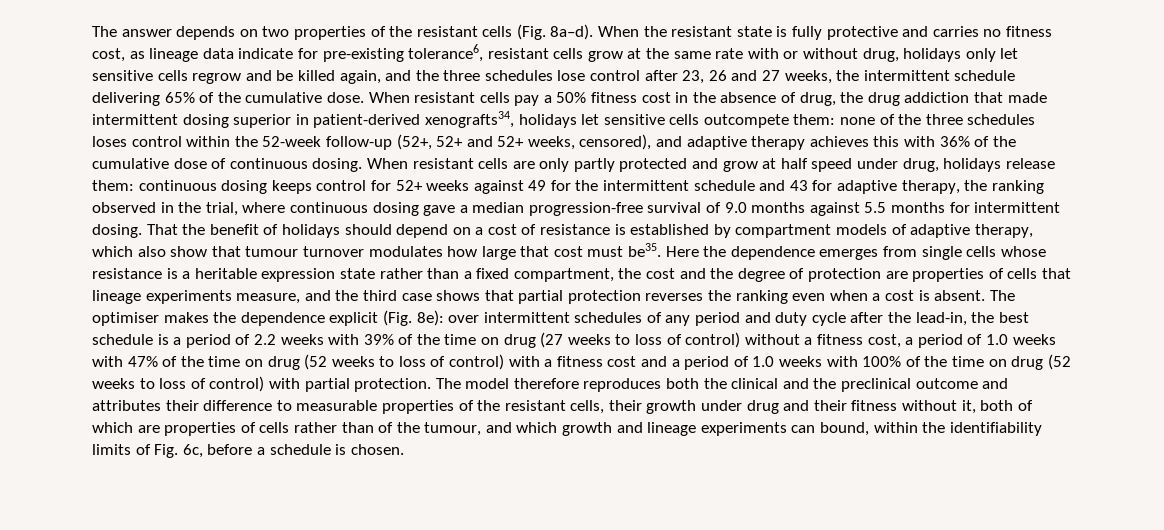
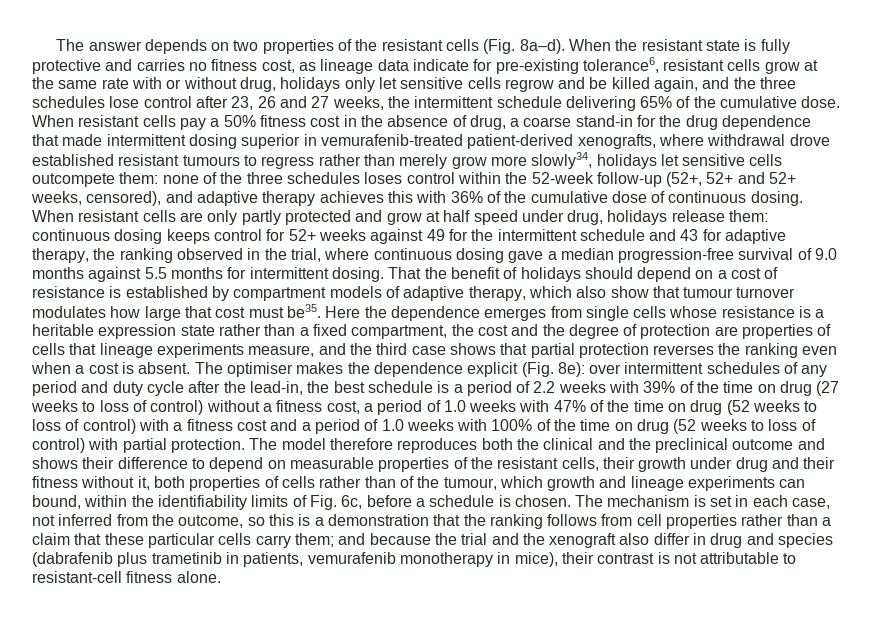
(836, 99) none -> [510,115,657,127] a coarse stand-in for
[904,92,970,103] addiction -> [722,115,812,130] dependence
[313,111,514,128] patient-derived xenografts34, -> [320,134,830,149] [32,152,593,169] vemurafenib-treated patient-derived xenografts, where withdrawal drove established resistant tumours to regress rather than merely grow more slowly34,
[92,400,161,411] attributes -> [32,457,78,469] shows
(292, 405) none -> [209,457,286,472] depend on
[1017,400,1033,411] [92,422,160,433] of which are -> (185, 482) none
[485,422,512,433] and -> (497, 483) none
(404, 449) none -> [575,495,831,509] [32,514,832,529] [32,533,834,548] [32,552,797,567] [32,571,221,583] The mechanism is set in each case, not inferred from the outcome, so this is a demonstration that the ranking follows from cell properties rather than a claim that these particular cells carry them; and because the trial and the xenograft also differ in drug and species (dabrafenib plus trametinib in patients, vemurafenib monotherapy in mice), their contrast is not attributable to resistant-cell fitness alone.

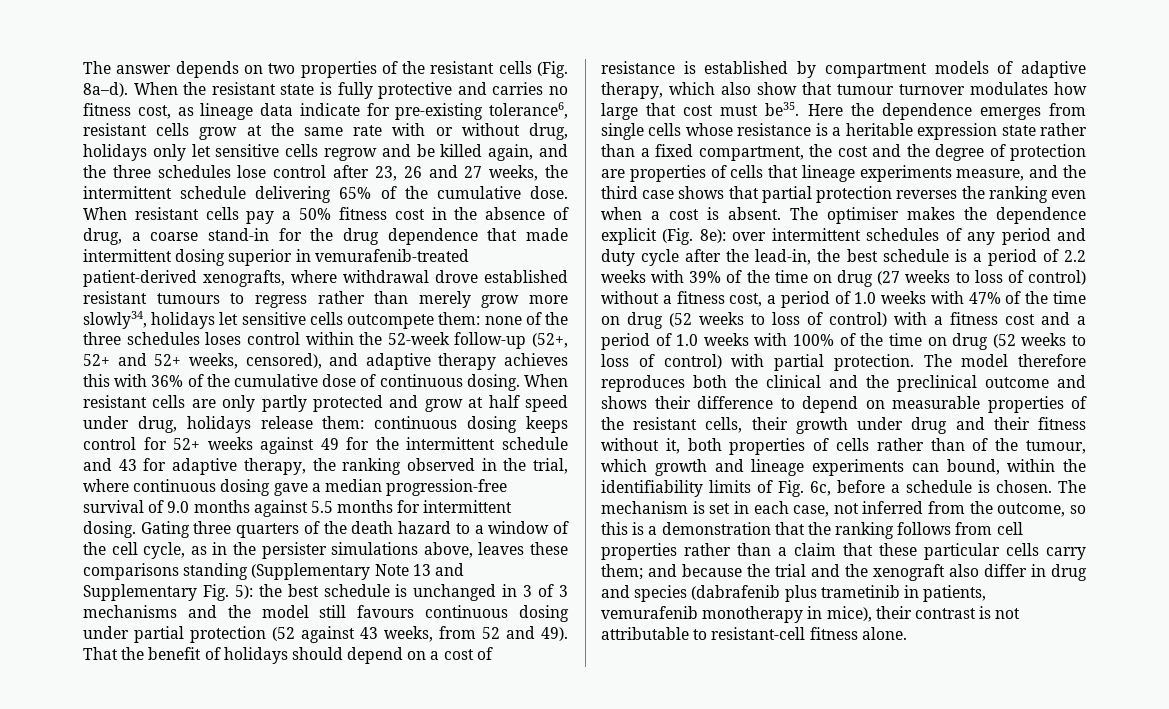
(384, 274) none -> [140,521,570,538] [83,542,568,559] [83,563,464,580] [83,584,569,601] [83,605,569,622] [83,626,568,643] Gating three quarters of the death hazard to a window of the cell cycle, as in the persister simulations above, leaves these comparisons standing (Supplementary Note 13 and Supplementary Fig. 5): the best schedule is unchanged in 3 of 3 mechanisms and the model still favours continuous dosing under partial protection (52 against 43 weeks, from 52 and 49).

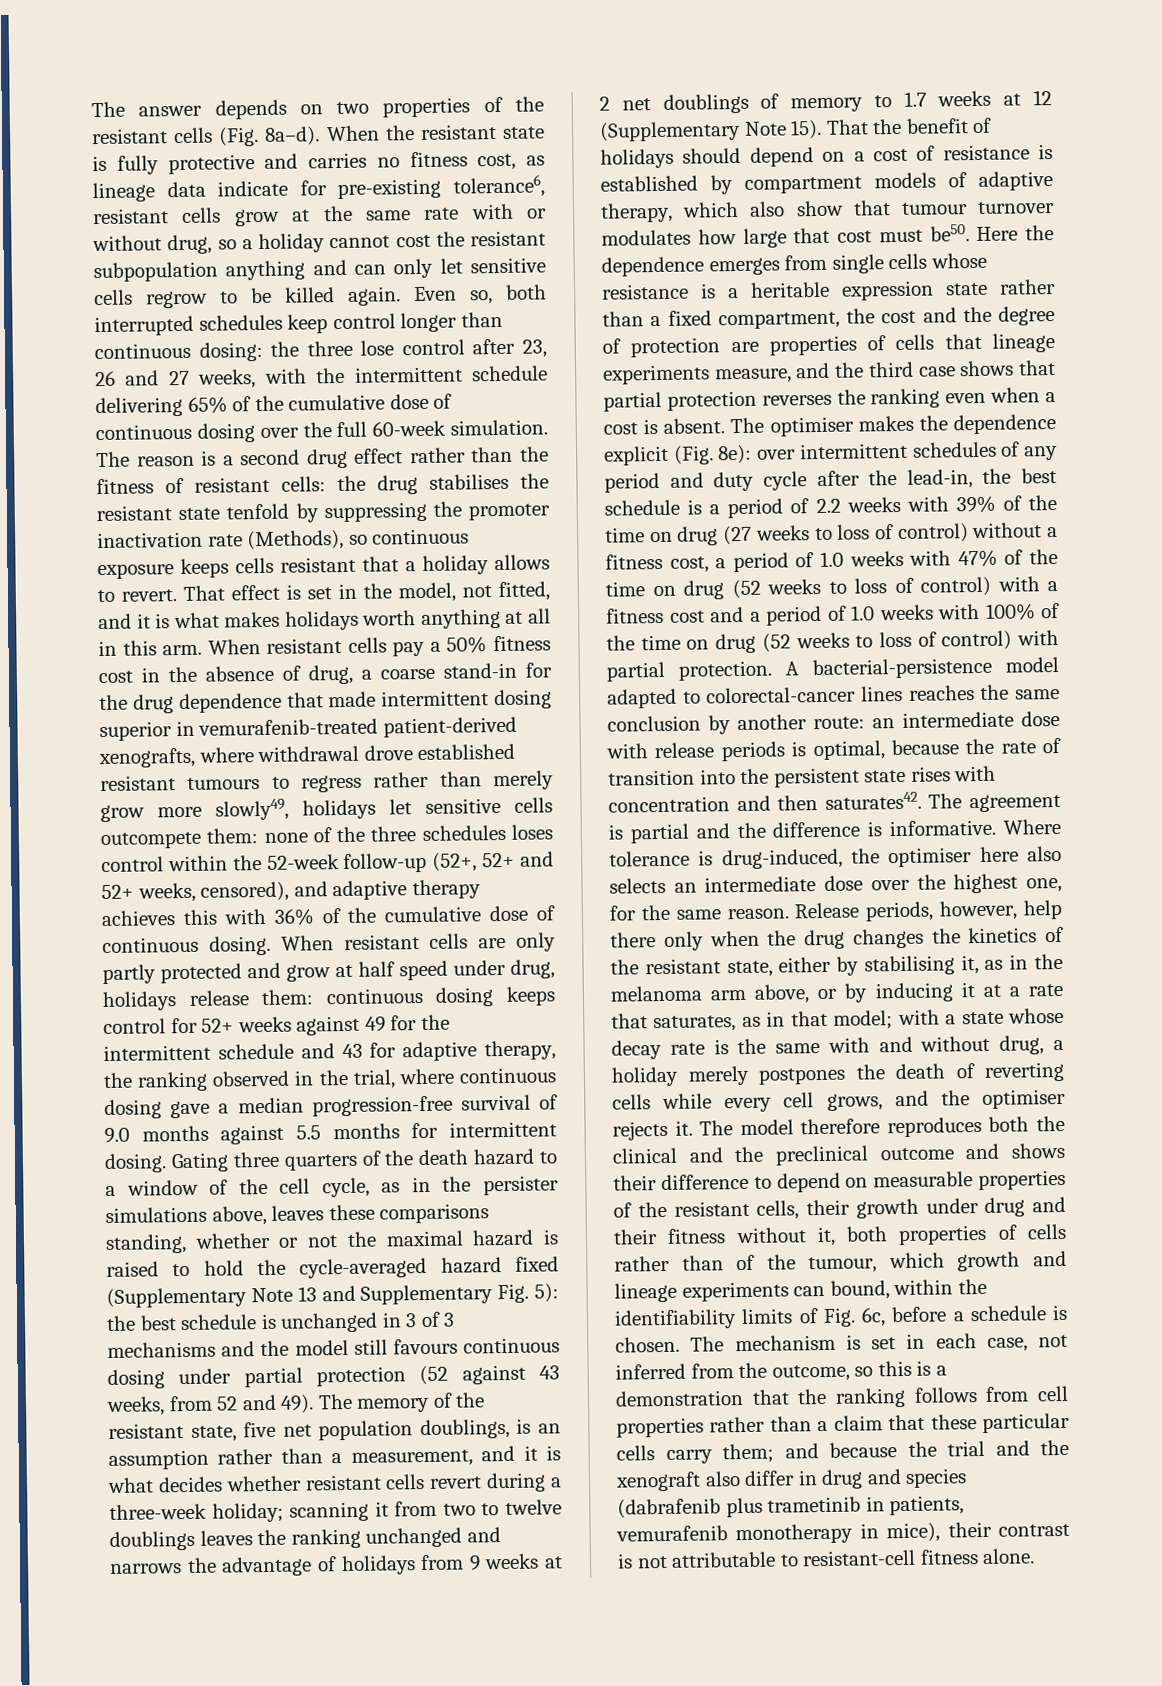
[83,144,147,161] holidays -> [217,230,546,254] [93,259,386,283] so a holiday cannot cost the resistant subpopulation anything and can
[381,144,411,157] and -> [220,291,238,304] to
[488,144,568,161] [83,165,231,178] again, and the three schedules -> [347,284,547,306] [94,311,503,337] [94,340,353,362] again. Even so, both interrupted schedules keep control longer than continuous dosing: the three
(539, 173) none -> [264,368,307,384] with
[530,186,569,199] dose. -> [389,393,453,410] [95,419,548,443] [96,446,549,469] [96,473,549,495] [96,501,550,523] [97,528,470,551] [97,554,550,580] [97,581,550,603] [98,608,551,631] [98,640,203,657] dose of continuous dosing over the full 60-week simulation. The reason is a second drug effect rather than the fitness of resistant cells: the drug stabilises the resistant state tenfold by suppressing the promoter inactivation rate (Methods), so continuous exposure keeps cells resistant that a holiday allows to revert. That effect is set in the model, not fitted, and it is what makes holidays worth anything at all in this arm.
[83,311,147,329] slowly34, -> [215,798,289,821] slowly49,
[183,563,249,580] standing -> [105,1229,559,1254] [106,1256,559,1279] standing, whether or not the maximal hazard is raised to hold the cycle-averaged hazard fixed
(568, 634) none -> [317,1392,486,1413] [108,1418,561,1442] [108,1445,561,1470] [107,1472,562,1493] [109,1499,562,1523] [109,1527,501,1551] [110,1553,563,1577] [599,90,1052,114] [599,119,823,142] The memory of the resistant state, five net population doublings, is an assumption rather than a measurement, and it is what decides whether resistant cells revert during a three-week holiday; scanning it from two to twelve doublings leaves the ranking unchanged and narrows the advantage of holidays from 9 weeks at 2 net doublings of memory to 1.7 weeks at 12 (Supplementary Note 15).
[765,102,800,116] be35. -> [929,224,970,242] be50.
(914, 362) none -> [785,656,1059,680] [607,684,1060,709] [607,710,1060,735] [606,737,1061,762] [608,765,997,788] [608,791,1061,813] [608,818,1061,844] [609,845,1062,870] [609,873,1062,894] [609,899,1062,922] [610,926,1064,951] [610,953,1063,978] [610,982,1063,1004] [611,1007,1064,1033] [611,1035,1064,1060] [611,1061,1065,1087] [612,1088,1066,1113] [612,1120,693,1141] A bacterial-persistence model adapted to colorectal-cancer lines reaches the same conclusion by another route: an intermediate dose with release periods is optimal, because the rate of transition into the persistent state rises with concentration and then saturates42. The agreement is partial and the difference is informative. Where tolerance is drug-induced, the optimiser here also selects an intermediate dose over the highest one, for the same reason. Release periods, however, help there only when the drug changes the kinetics of the resistant state, either by stabilising it, as in the melanoma arm above, or by inducing it at a rate that saturates, as in that model; with a state whose decay rate is the same with and without drug, a holiday merely postpones the death of reverting cells while every cell grows, and the optimiser rejects it.

